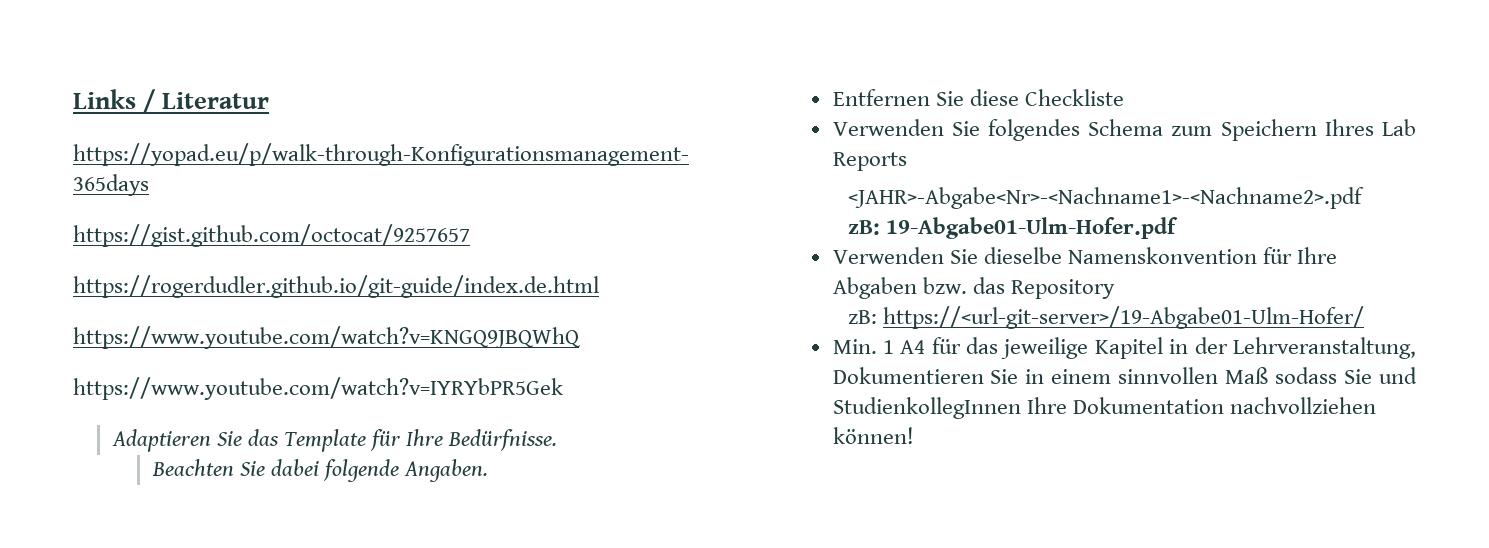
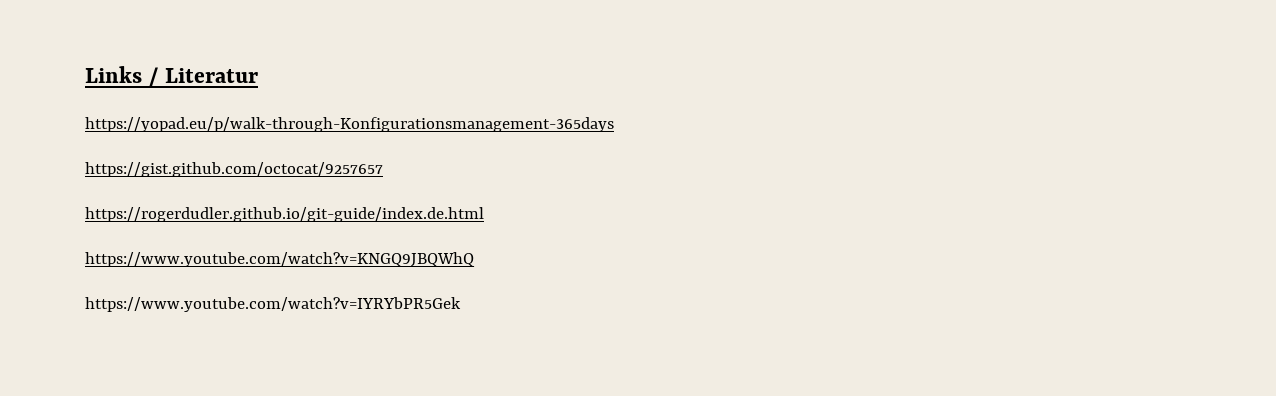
[111,429,558,452] [151,459,488,482] [832,89,1124,106] [832,119,1416,141] [832,152,907,171] [847,187,1364,209] [847,217,1178,239] [832,247,1337,264] [832,277,1115,299] [847,306,1364,329] [832,337,1416,359] [832,367,1417,384] [832,397,1376,419] [832,427,914,444] // Adaptieren Sie das Template für Ihre Bedürfnisse. // Beachten Sie dabei folgende Angaben. // Entfernen Sie diese Checkliste // Verwenden Sie folgendes Schema zum Speichern Ihres Lab Reports // <JAHR>-Abgabe<Nr>-<Nachname1>-<Nachname2>.pdf // zB: 19-Abgabe01-Ulm-Hofer.pdf // Verwenden Sie dieselbe Namenskonvention für Ihre Abgaben bzw. das Repository // zB: https://<url-git-server>/19-Abgabe01-Ulm-Hofer/ // Min. 1 A4 für das jeweilige Kapitel in der Lehrveranstaltung, Dokumentieren Sie in einem sinnvollen Maß sodass Sie und StudienkollegInnen Ihre Dokumentation nachvollziehen können! -> (461, 304) none

